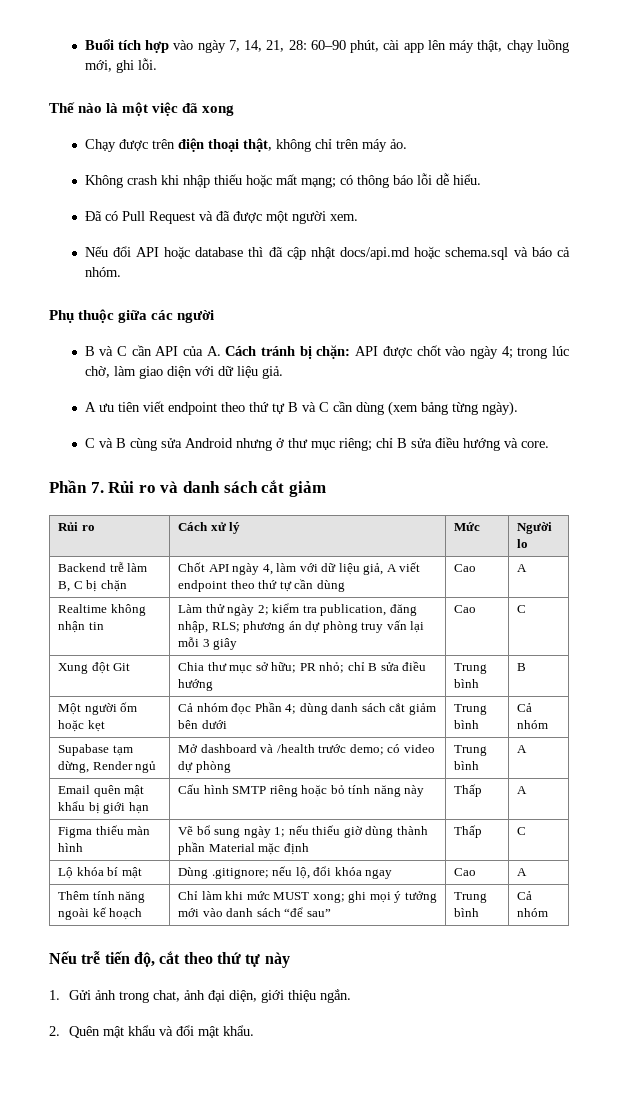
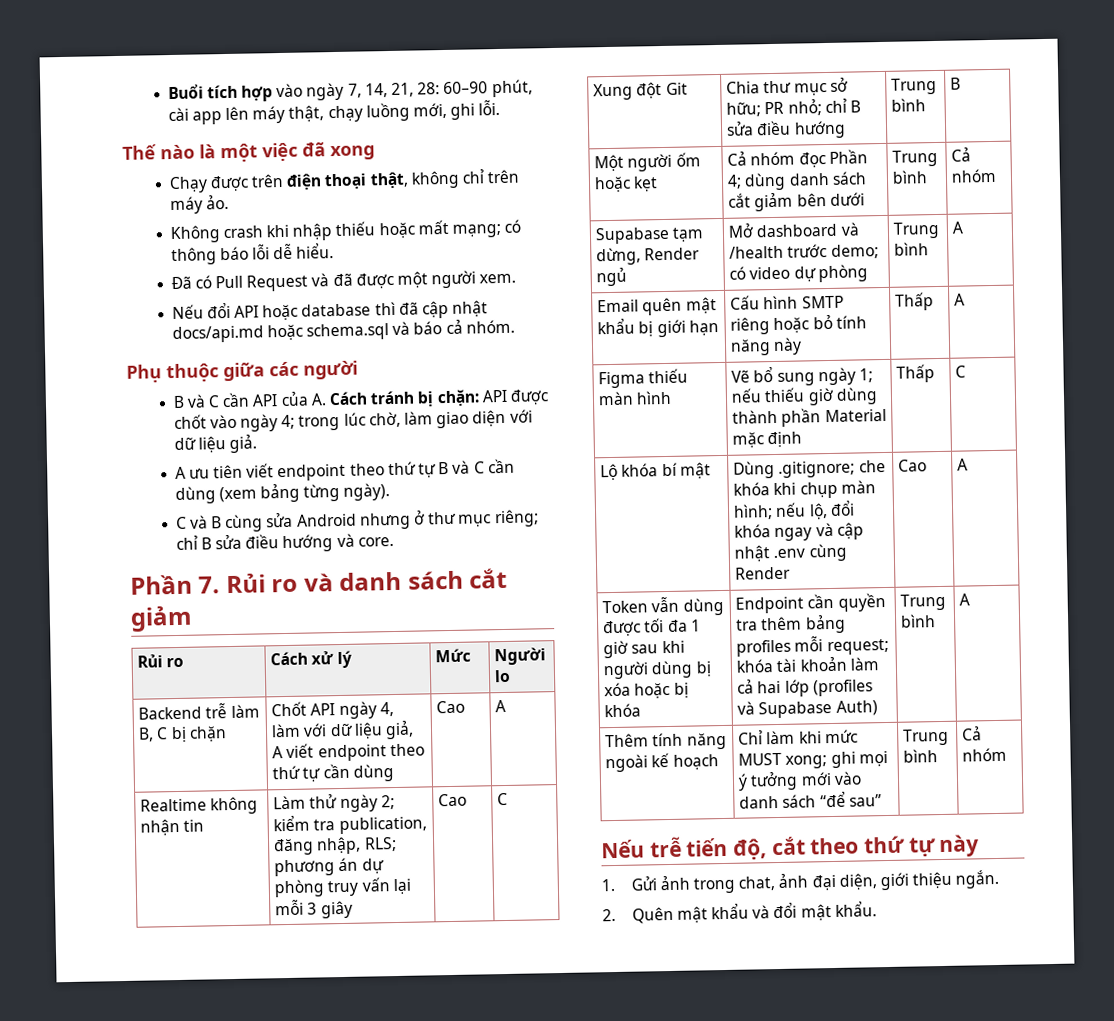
(269, 873) none -> [858,459,886,473] [733,480,876,499] [733,504,774,520] che khóa khi chụp màn hình;
[454,868,477,876] | Cao -> [815,522,864,540] [734,543,847,562] [735,566,792,580] [898,459,928,472] [957,458,969,471] [602,596,724,616] [603,618,701,637] [603,640,685,659] [603,660,712,680] [604,682,689,699] [604,703,642,718] [735,592,886,614] [736,614,846,634] [736,636,889,657] [736,656,879,673] [737,679,873,697] [737,700,878,719] [900,593,947,611] [900,614,937,628] và cập nhật .env cùng Render | Cao | A // Token vẫn dùng được tối đa 1 giờ sau khi người dùng bị xóa hoặc bị khóa | Endpoint cần quyền tra thêm bảng profiles mỗi request; khóa tài khoản làm cả hai lớp (profiles và Supabase Auth) | Trung bình

